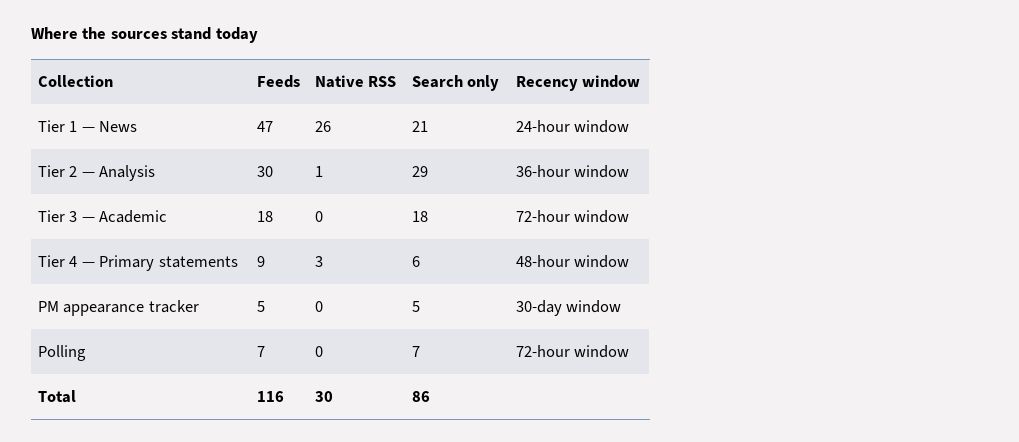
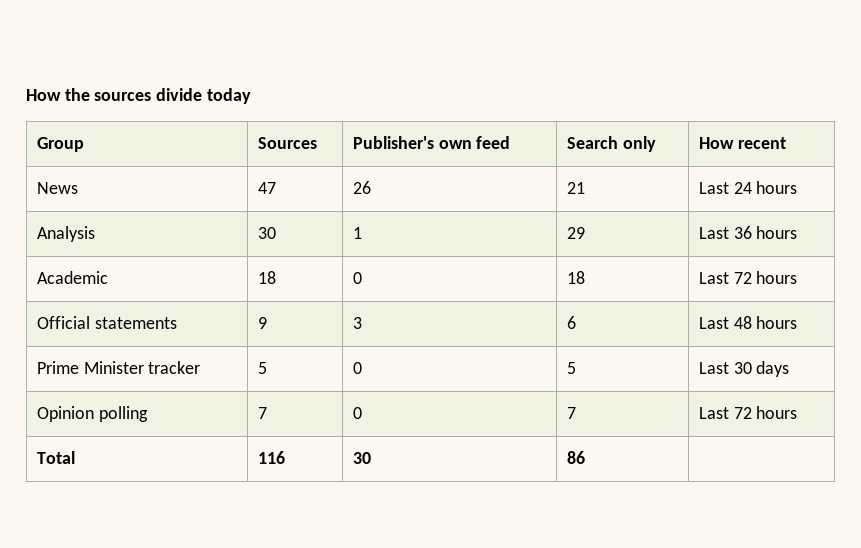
[31,27,78,39] Where -> [26,89,61,101] How
[171,27,212,40] stand -> [156,88,203,101] divide
[37,75,113,87] [256,75,300,88] [314,75,397,88] [411,75,500,91] [515,75,641,91] [37,120,95,132] Collection | Feeds | Native RSS | Search only | Recency window // Tier 1 — -> [36,137,84,152] [257,137,317,149] [352,136,511,149] [566,136,656,152] [698,137,786,149] Group | Sources | Publisher's own feed | Search only | How recent //
[515,120,630,133] [37,165,95,177] 24-hour window // Tier 2 — -> [698,181,798,194] Last 24 hours //
[515,165,630,178] [37,210,95,222] 36-hour window // Tier 3 — -> [698,226,798,239] Last 36 hours //
[515,210,630,223] [37,255,155,271] 72-hour window // Tier 4 — Primary -> [698,271,798,284] [36,316,90,329] Last 72 hours // Official
[515,255,630,268] [37,301,145,316] 48-hour window // PM appearance -> [698,316,798,329] [36,361,144,374] Last 48 hours // Prime Minister
[515,300,622,316] [37,345,86,361] 30-day window // Polling -> [698,361,790,377] [36,406,148,422] Last 30 days // Opinion polling
[515,345,630,358] 72-hour window -> [698,406,798,419] Last 72 hours

